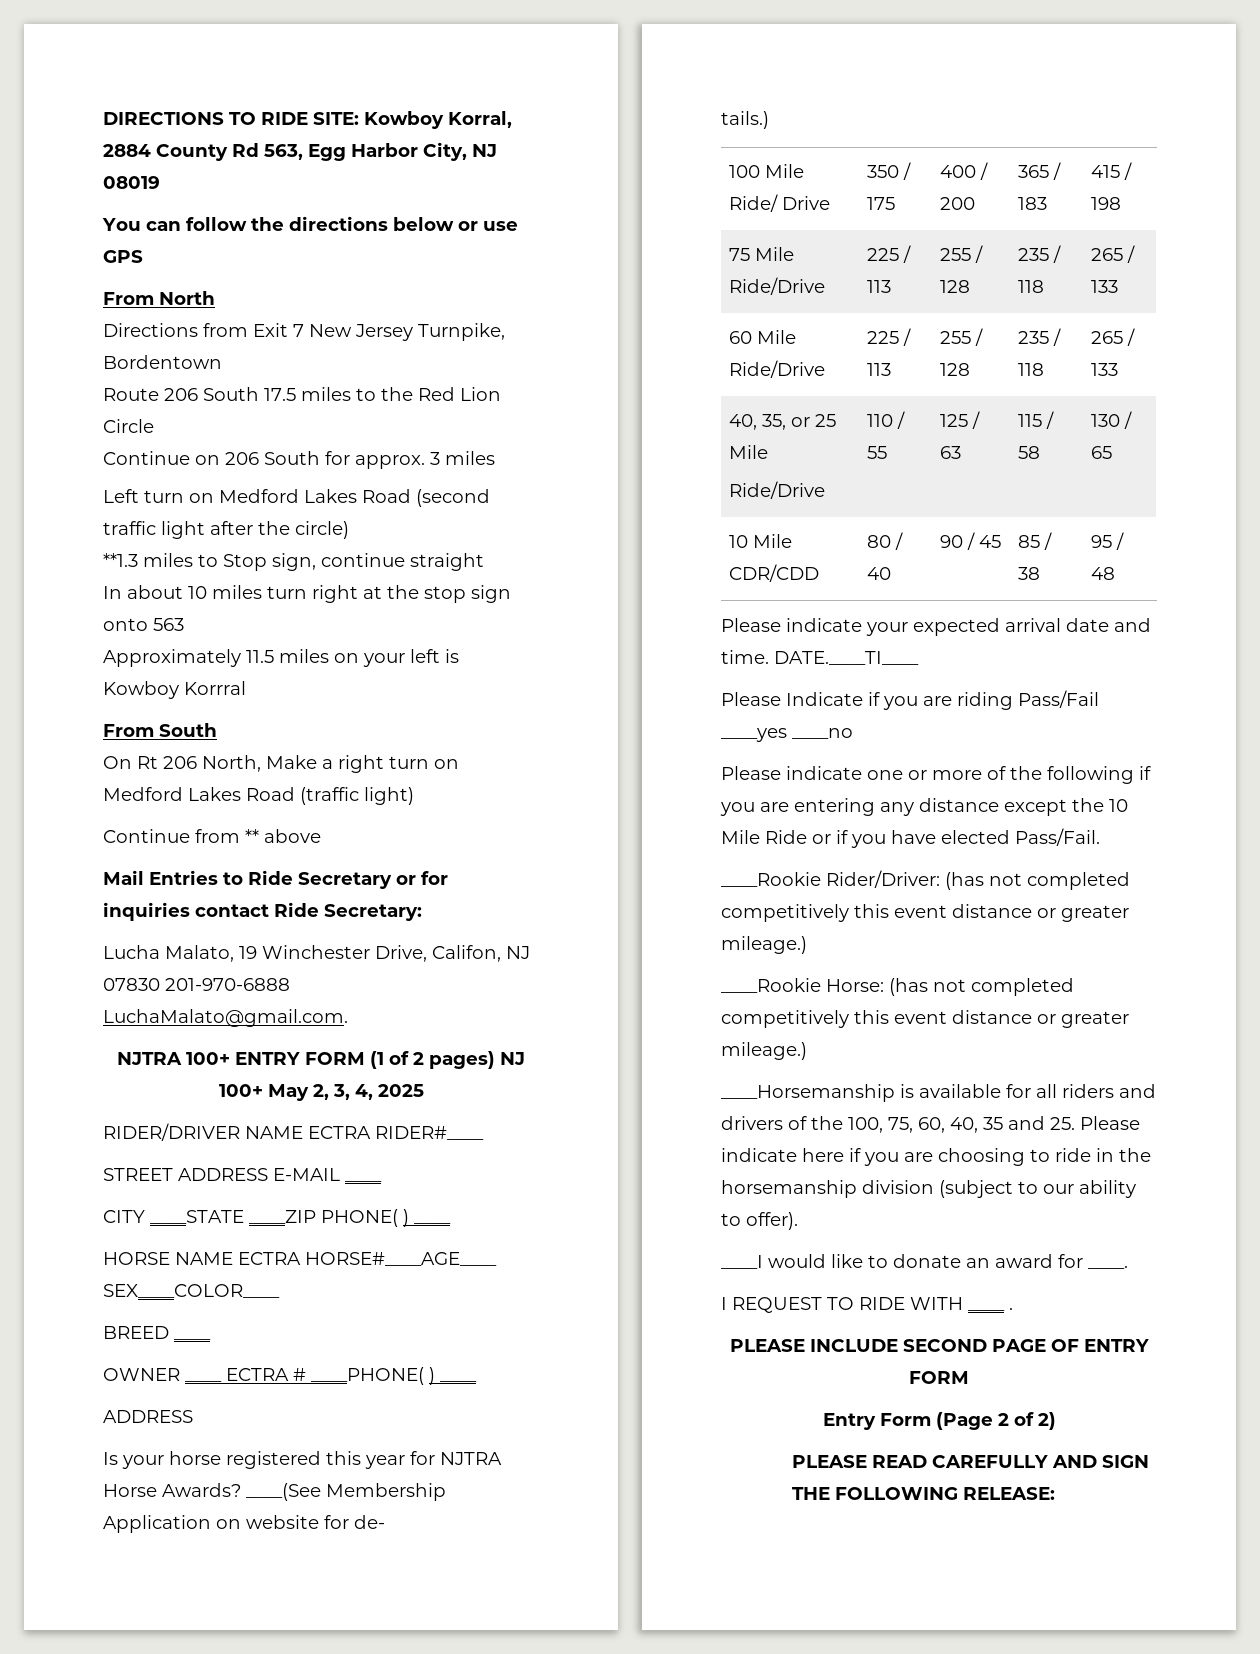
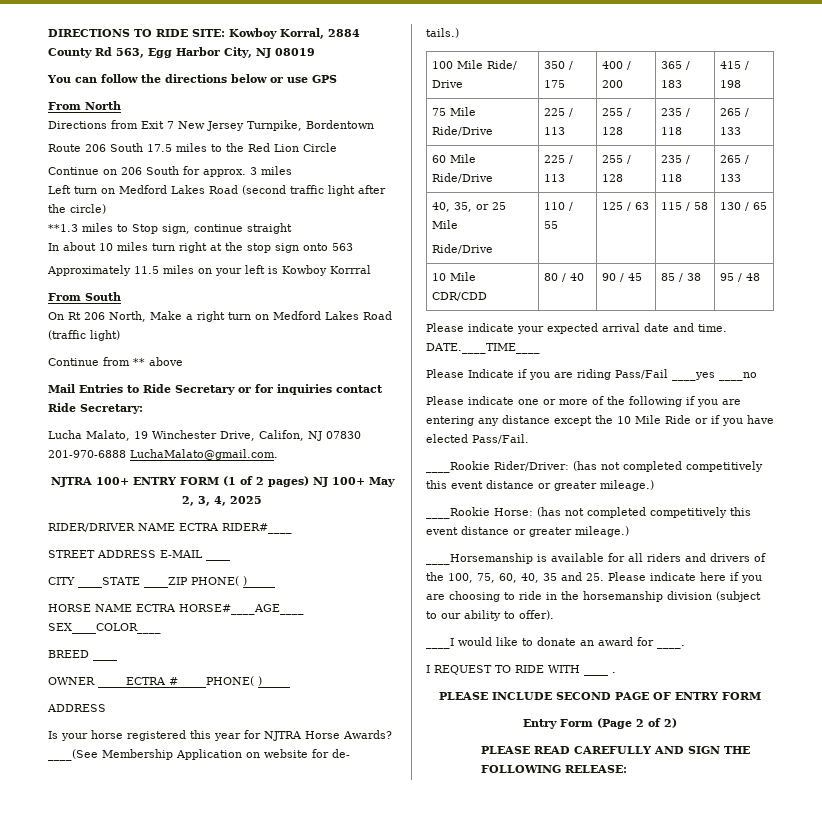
[774,651,919,665] DATE.____TI____ -> [426,343,540,354] DATE.____TIME____

